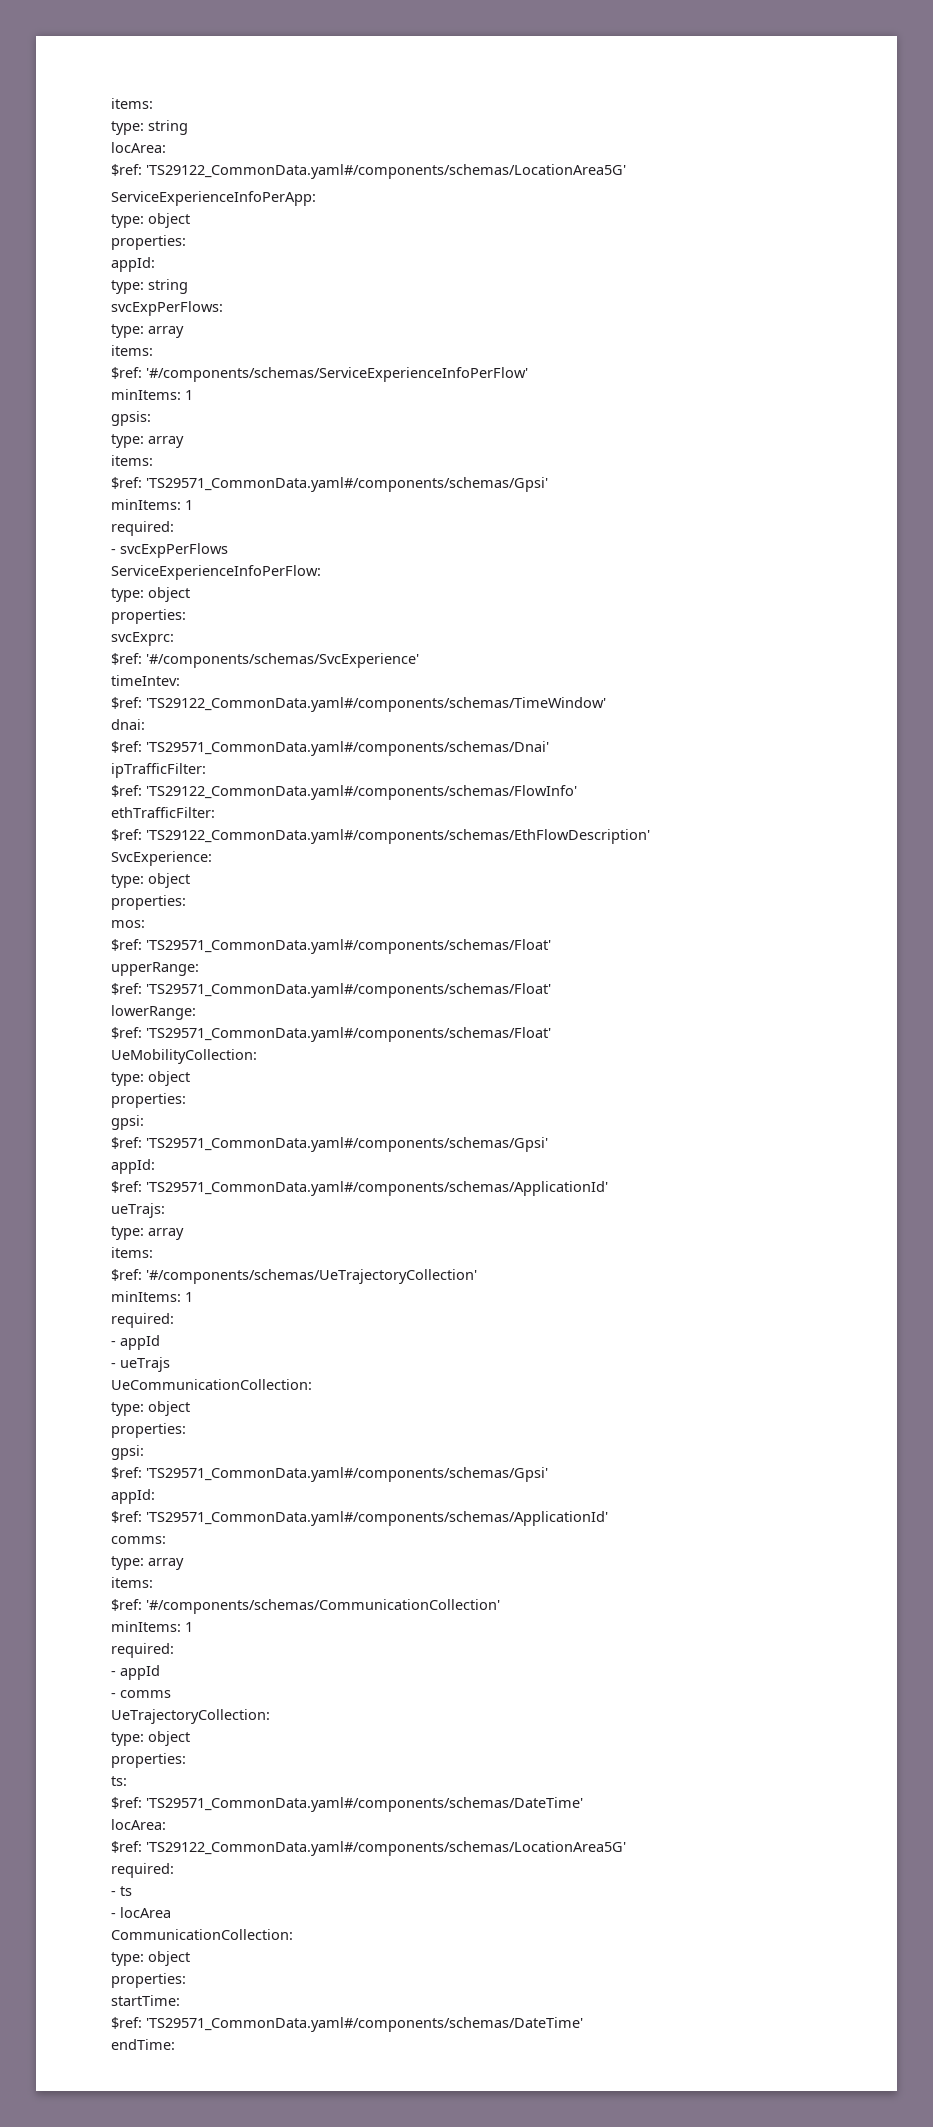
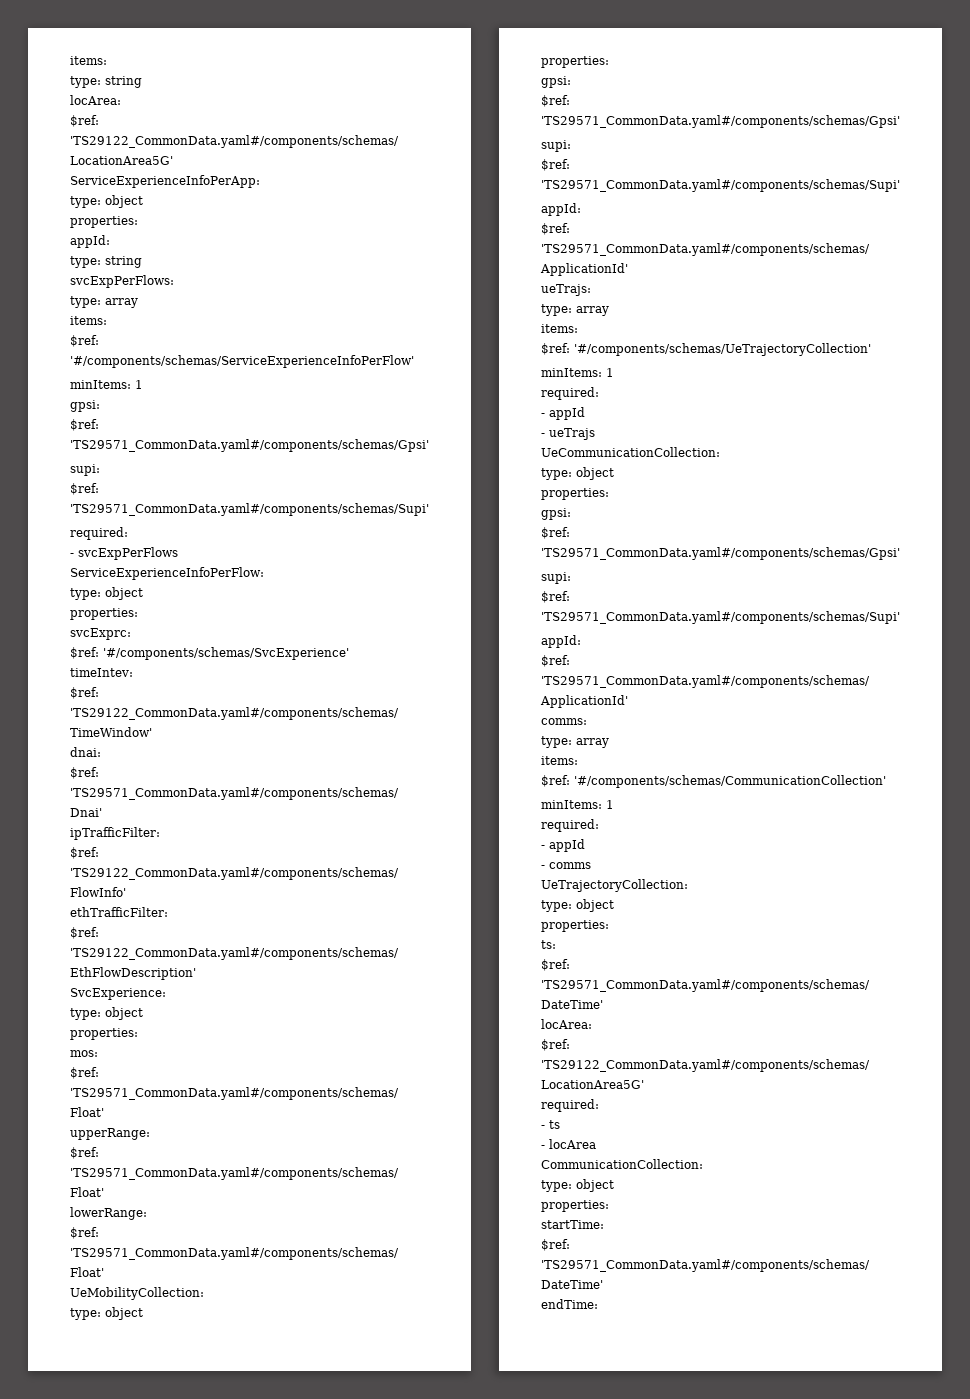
[111,411,151,426] [111,434,184,448] [111,455,153,466] [111,477,548,492] [111,499,193,510] gpsis: // type: array // items: // $ref: 'TS29571_CommonData.yaml#/components/schemas/Gpsi' // minItems: 1 -> [70,400,100,412] [70,419,99,431] [70,439,429,452] [70,464,100,476] [70,483,99,495] [70,503,429,516] gpsi: // $ref: 'TS29571_CommonData.yaml#/components/schemas/Gpsi' // supi: // $ref: 'TS29571_CommonData.yaml#/components/schemas/Supi'
(548, 1144) none -> [541,140,571,152] [541,159,570,171] [541,179,900,192] // supi: // $ref: 'TS29571_CommonData.yaml#/components/schemas/Supi'
(548, 1474) none -> [541,572,571,584] [541,591,570,603] [541,611,900,624] // supi: // $ref: 'TS29571_CommonData.yaml#/components/schemas/Supi'

